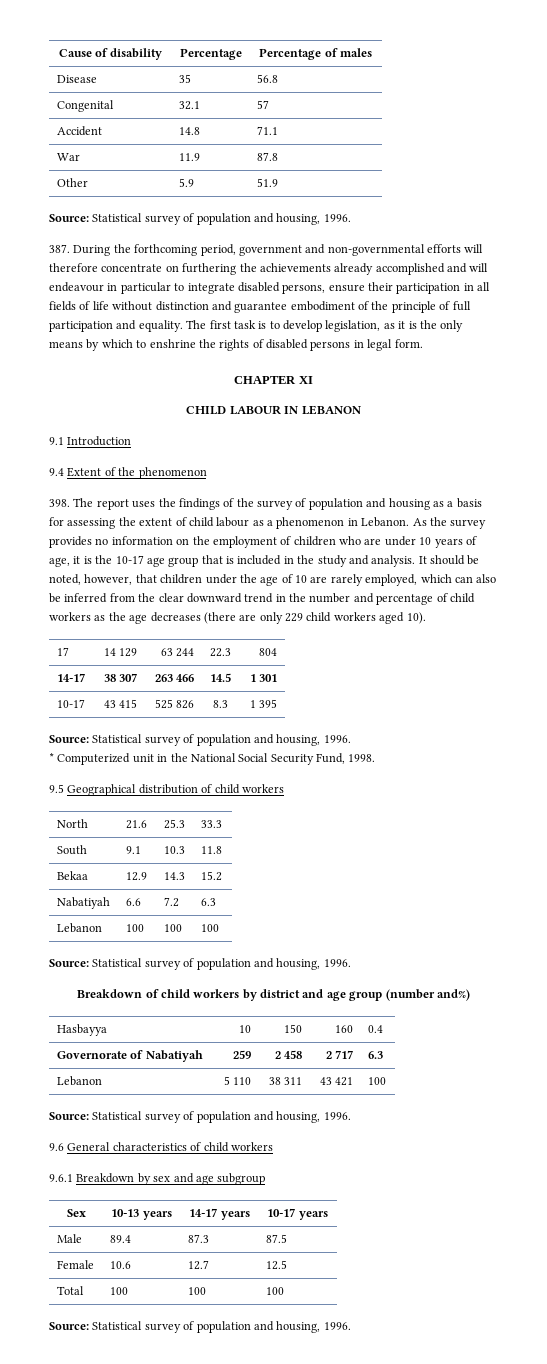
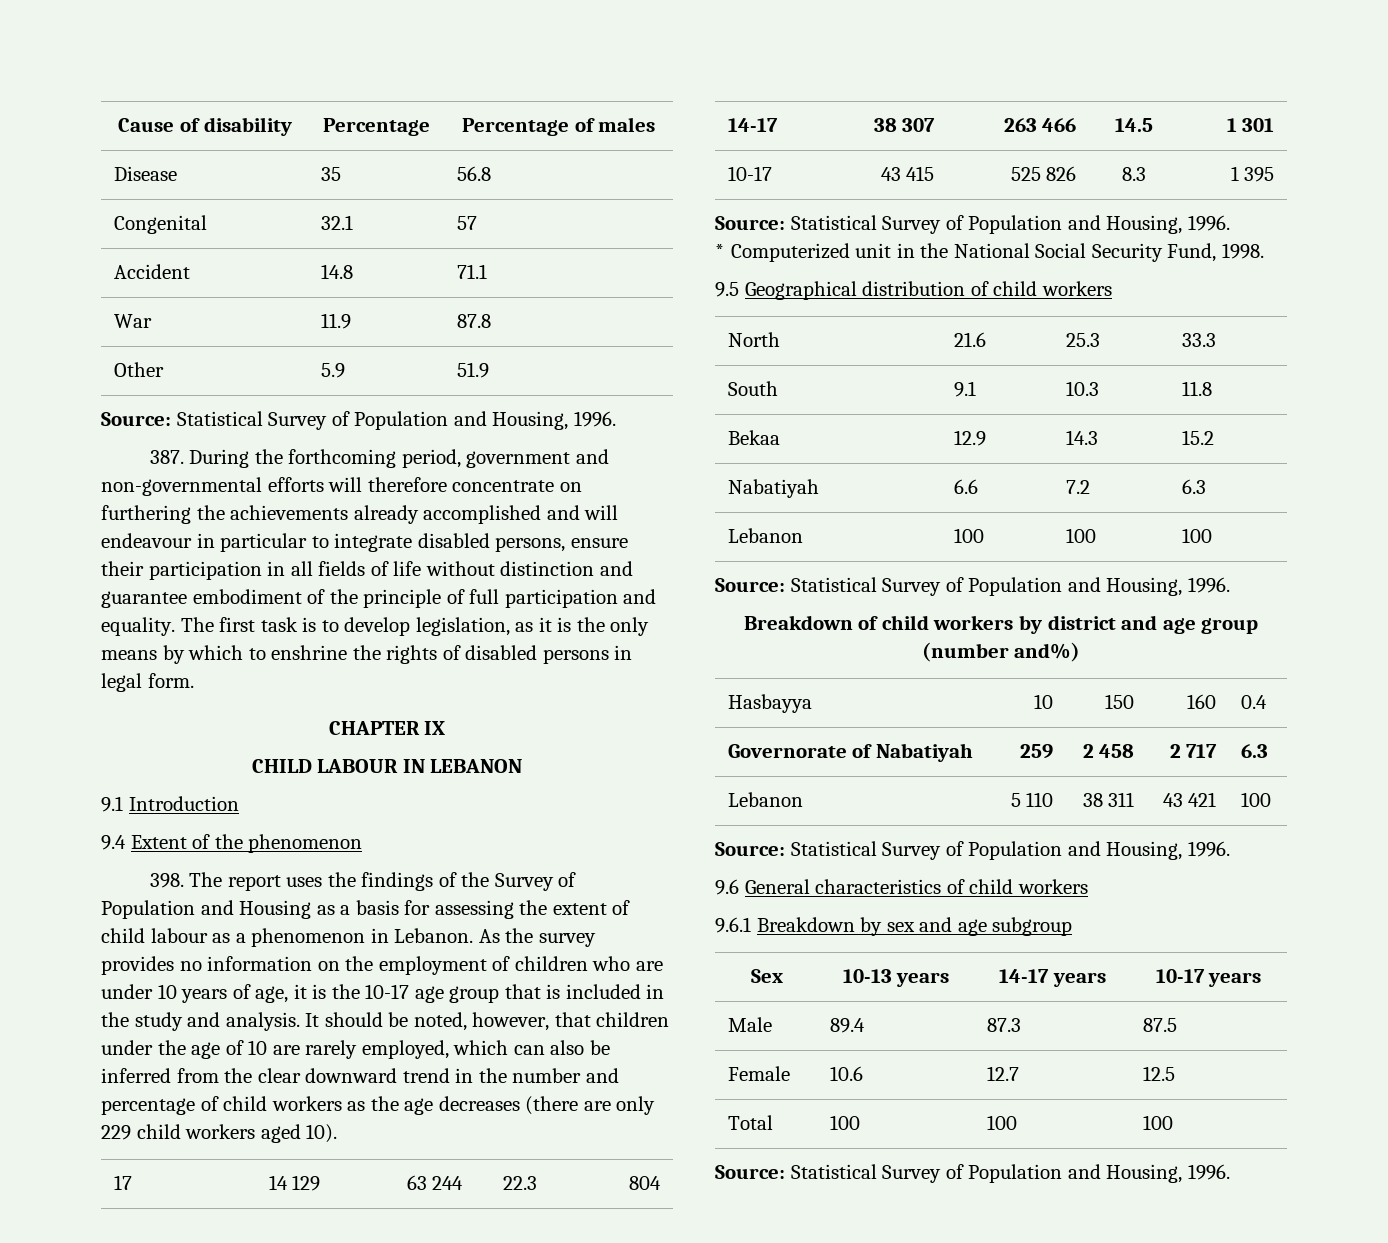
[144,213,321,225] survey of population and housing, -> [268,411,569,430] Survey of Population and Housing,
[298,376,313,384] XI -> [424,721,446,735] IX
[257,498,430,510] survey of population and housing -> [494,872,577,891] [101,900,312,919] Survey of Population and Housing
[144,734,321,746] survey of population and housing, -> [882,215,1183,234] Survey of Population and Housing,
[144,958,321,970] survey of population and housing, -> [882,577,1183,596] Survey of Population and Housing,
[144,1111,321,1123] survey of population and housing, -> [882,841,1183,860] Survey of Population and Housing,
[144,1321,321,1333] survey of population and housing, -> [882,1164,1183,1183] Survey of Population and Housing,

